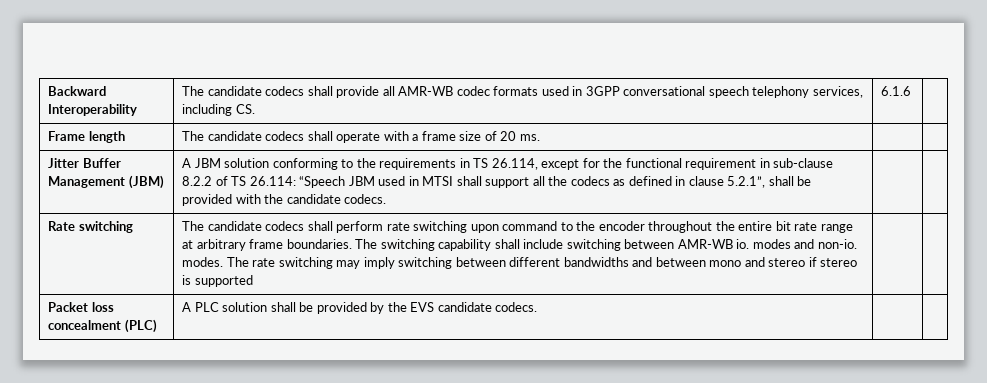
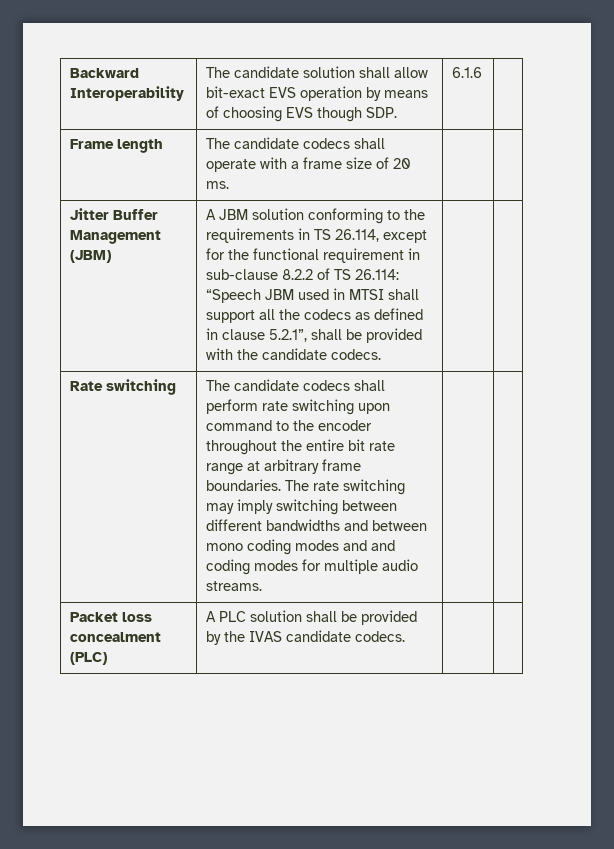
[265,86,863,98] [182,104,255,116] codecs shall provide all AMR-WB codec formats used in 3GPP conversational speech telephony services, including CS. -> [303,66,429,78] [206,86,429,101] [206,106,398,122] solution shall allow bit-exact EVS operation by means of choosing EVS though SDP.
[380,239,857,251] [182,257,249,267] switching capability shall include switching between AMR-WB io. modes and non-io. modes. The -> (310, 485) none
[744,257,858,267] [182,275,253,287] and stereo if stereo is supported -> [247,539,396,555] [206,559,419,575] [206,581,263,591] coding modes and and coding modes for multiple audio streams.
[410,302,435,312] EVS -> [249,631,283,642] IVAS

